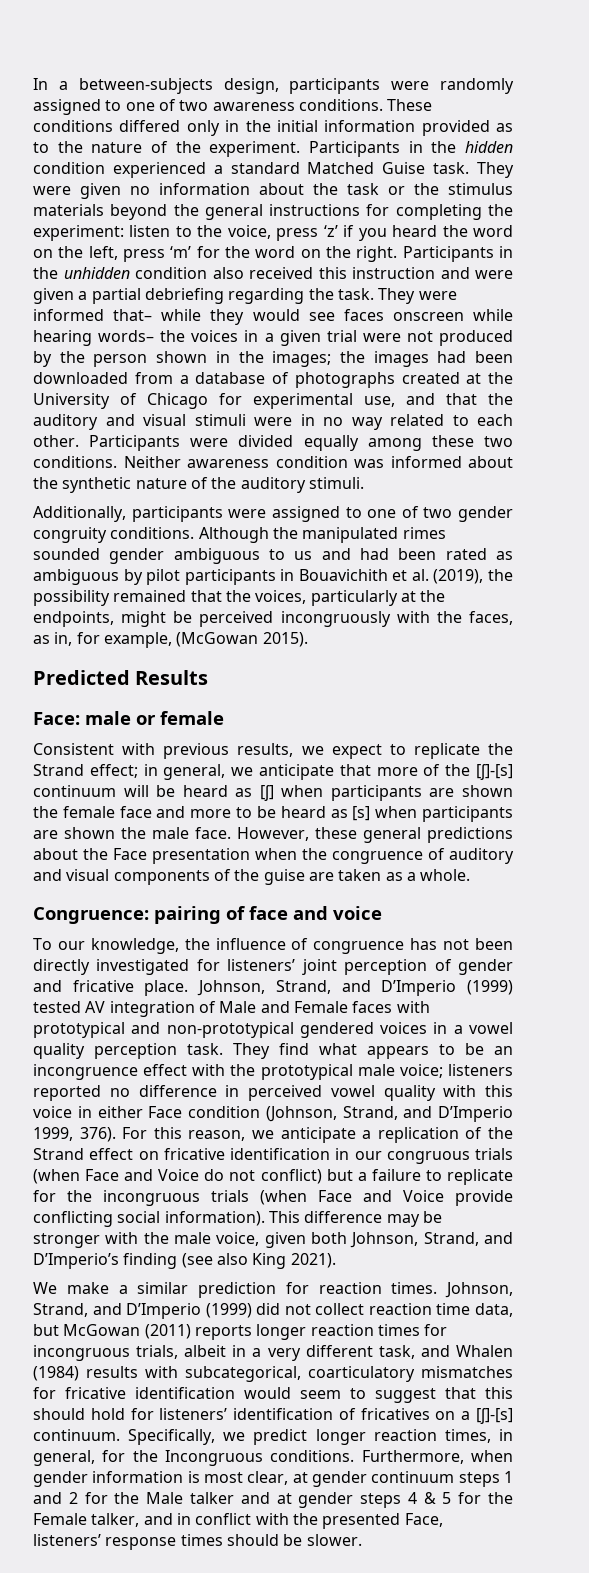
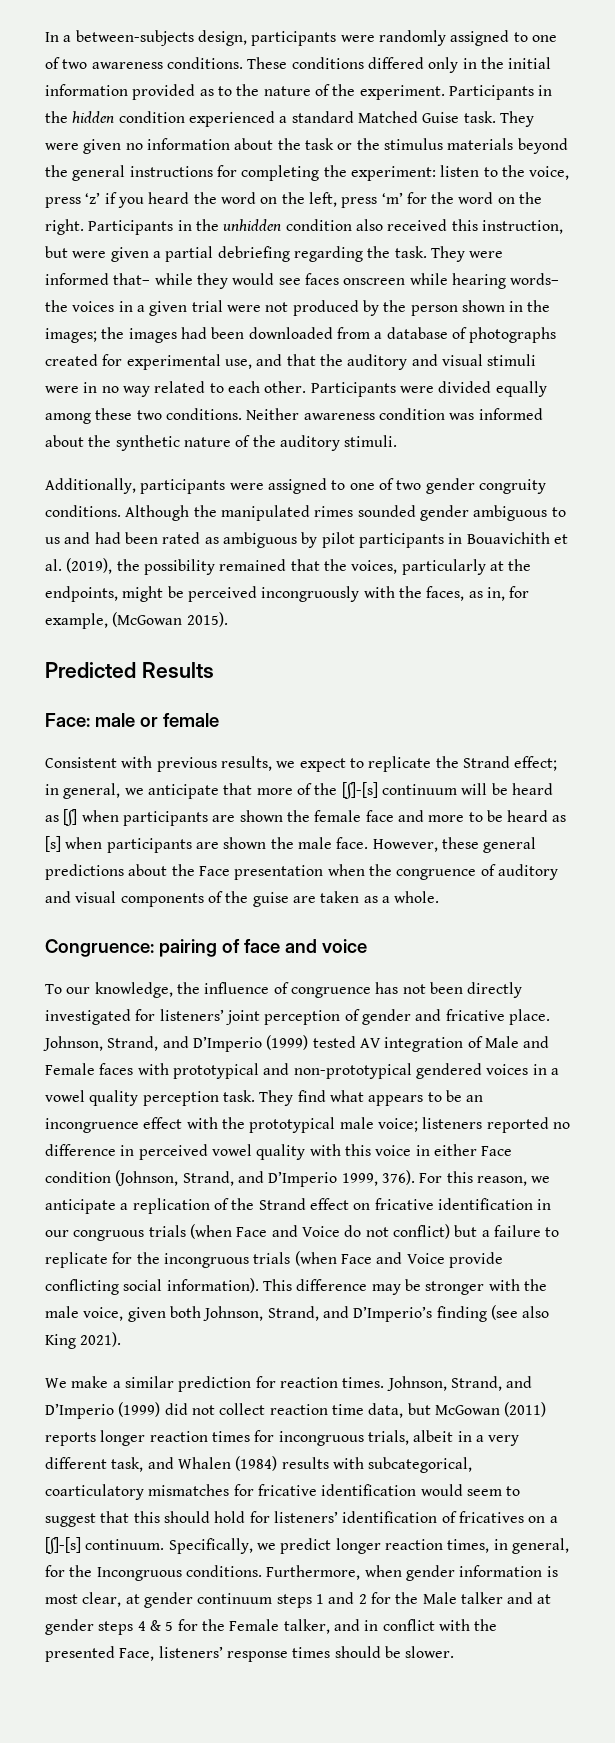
[352,267,470,279] instruction and -> [481,220,563,234] [45,246,68,258] instruction, but
[466,372,513,384] [33,393,208,409] at the University of Chicago -> (98, 360) none

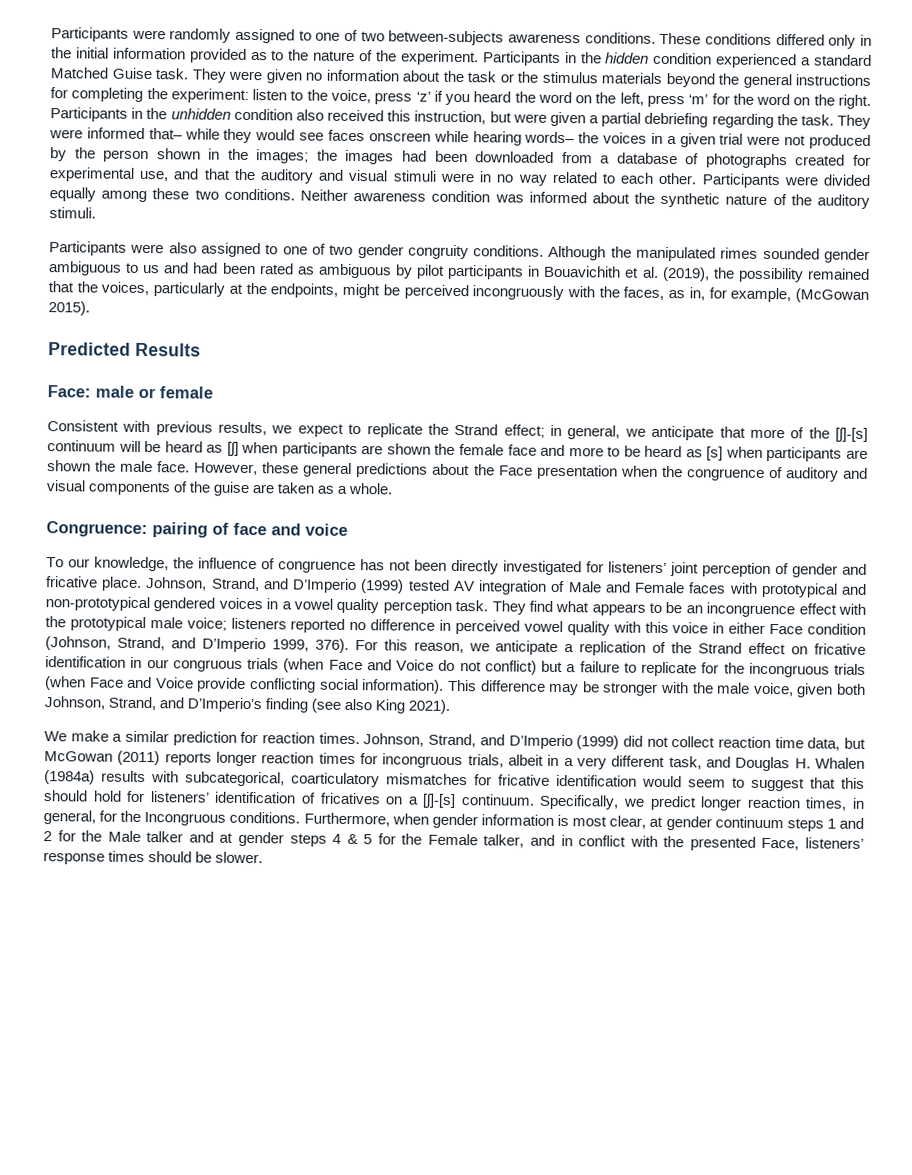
[45,30,337,46] In a between-subjects design, participants -> [51,27,129,42] Participants
(88, 64) none -> [388,30,505,46] between-subjects
[45,478,264,494] Additionally, participants were -> [49,241,197,256] Participants were also
[177,1456,278,1471] Whalen (1984) -> [735,756,866,772] [44,770,95,785] Douglas H. Whalen (1984a)

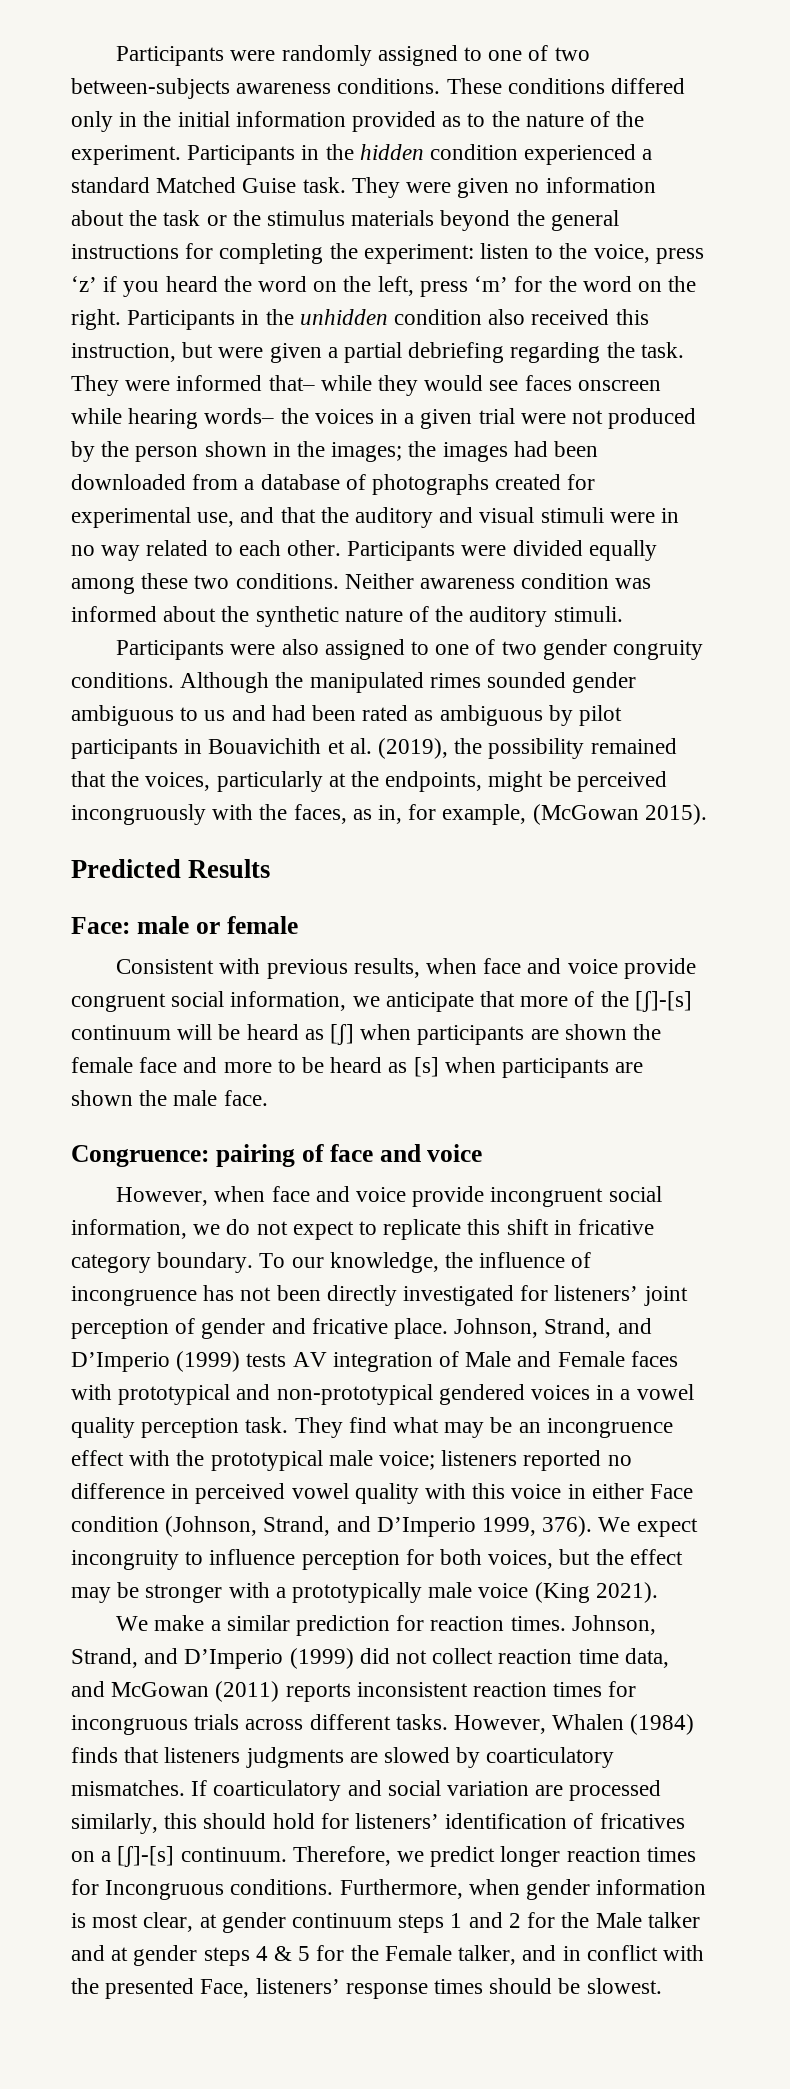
[271,423,621,440] we expect to replicate the Strand effect; in general, -> [426,958,696,979] [71,991,347,1012] when face and voice provide congruent social information,
[194,462,868,482] [46,480,393,497] However, these general predictions about the Face presentation when the congruence of auditory and visual components of the guise are taken as a whole. -> (268, 1098) none
(348, 529) none -> [116,1186,662,1207] [71,1219,655,1240] [71,1252,254,1273] However, when face and voice provide incongruent social information, we do not expect to replicate this shift in fricative category boundary.
[278,560,356,574] congruence -> [71,1286,197,1306] incongruence
[407,579,450,591] tested -> [246,1353,287,1367] tests
[591,602,663,616] appears to -> [444,1422,485,1438] may
[354,639,867,656] [45,656,866,678] [44,676,866,698] [44,696,406,714] For this reason, we anticipate a replication of the Strand effect on fricative identification in our congruous trials (when Face and Voice do not conflict) but a failure to replicate for the incongruous trials (when Face and Voice provide conflicting social information). This difference may be stronger with the male voice, given both Johnson, Strand, and D’Imperio’s finding (see also King -> [598,1517,698,1537] [71,1549,683,1570] [71,1582,590,1603] We expect incongruity to influence perception for both voices, but the effect may be stronger with a prototypically male voice (King
[844,737,867,749] but -> [71,1681,105,1697] and
[216,751,258,767] longer -> [356,1682,468,1697] inconsistent
[467,754,866,772] [44,770,836,792] trials, albeit in a very different task, and Douglas H. Whalen (1984a) results with subcategorical, coarticulatory mismatches for fricative identification would seem to suggest that -> [194,1714,695,1735] [71,1747,615,1768] [71,1780,662,1801] [71,1813,158,1834] trials across different tasks. However, Whalen (1984) finds that listeners judgments are slowed by coarticulatory mismatches. If coarticulatory and social variation are processed similarly,
[539,794,620,810] Specifically, -> [292,1846,391,1866] Therefore,
[805,797,864,811] [43,810,142,825] times, in general, for the -> [646,1847,696,1862] [71,1879,99,1895] times for
[215,851,264,864] slower. -> [586,1978,662,1994] slowest.

